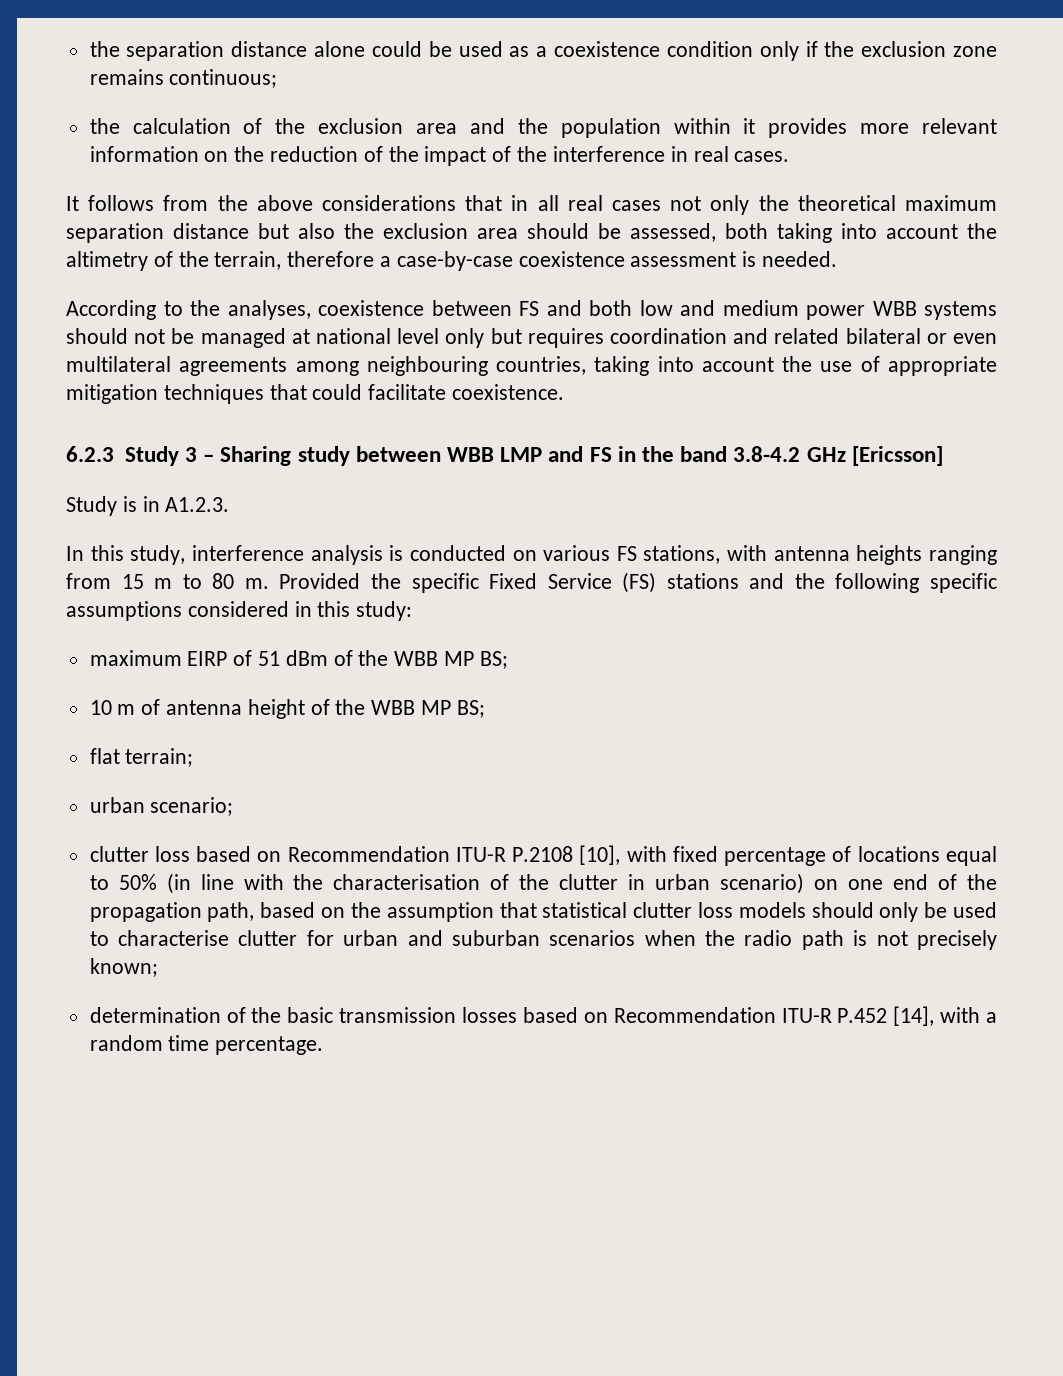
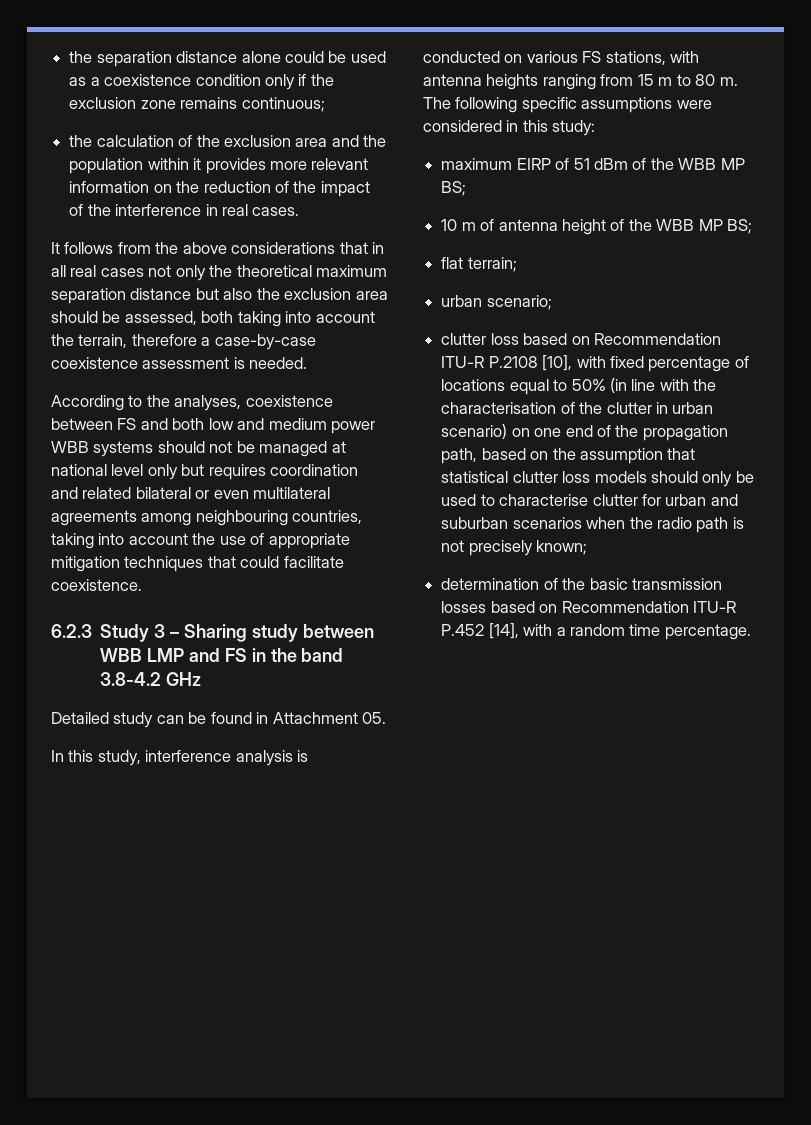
[66,251,209,271] altimetry of the -> (74, 340) none
[851,446,943,466] [66,496,230,516] [Ericsson] // Study is in A1.2.3. -> [51,712,387,728] // Detailed study can be found in Attachment 05.
[279,572,825,593] Provided the specific Fixed Service (FS) stations and the -> [423,97,451,109] The
(182, 611) none -> [676,100,712,109] were

